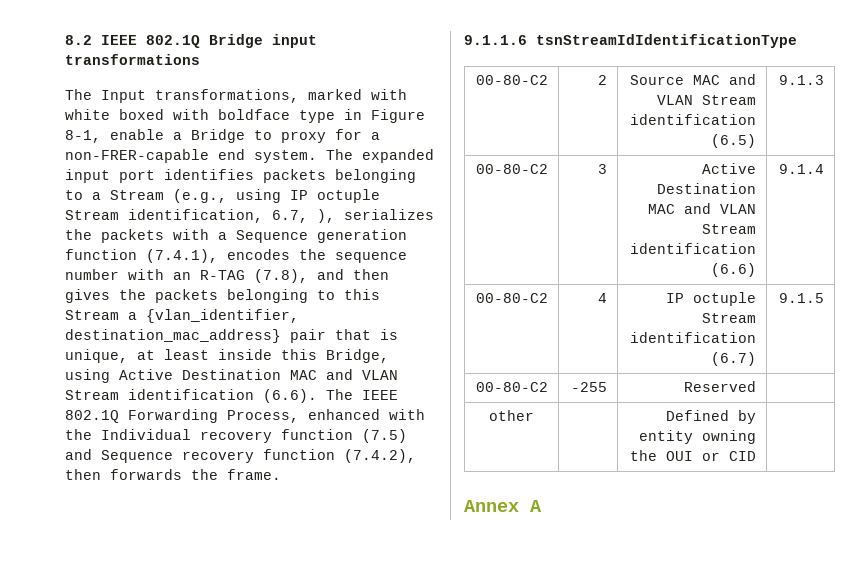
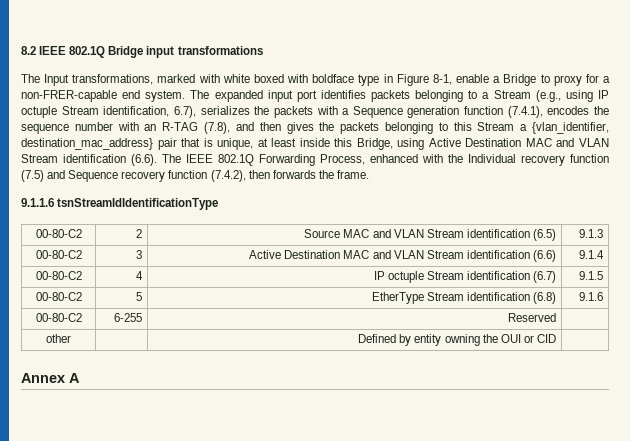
[272,209,335,223] 6.7, ), -> [173,106,196,118] 6.7),
[571,382,608,392] -255 -> [135,292,142,301] [371,292,556,304] [578,292,603,301] [35,313,82,322] [113,313,142,322] 5 | EtherType Stream identification (6.8) | 9.1.6 // 00-80-C2 | 6-255

